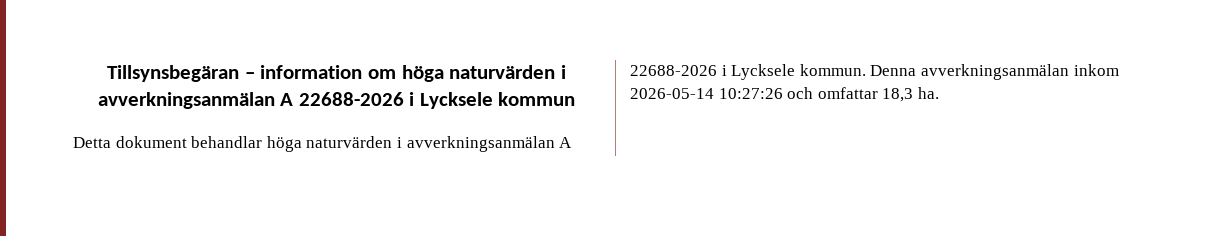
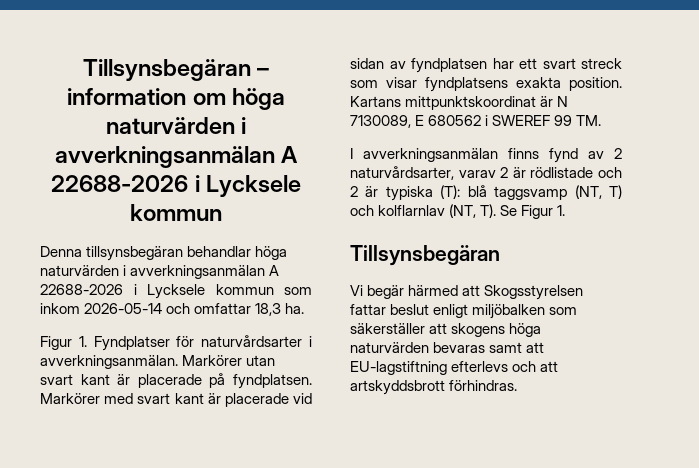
[73,136,187,148] Detta dokument -> [40,246,184,261] Denna tillsynsbegäran
[799,64,1069,80] kommun. Denna avverkningsanmälan -> [215,284,312,295] kommun som
[718,88,783,99] 10:27:26 -> (163, 308) none
(939, 93) none -> [40,335,313,351] [40,355,276,369] [40,373,312,389] [40,393,312,407] [350,58,622,73] [350,77,622,92] [350,96,569,110] [350,115,602,128] [350,148,622,163] [350,166,622,180] [350,185,622,201] [350,204,566,219] [350,245,500,266] [350,285,584,300] [350,304,578,319] [350,323,542,337] [350,342,545,353] [350,361,559,375] [350,380,518,395] // Figur 1. Fyndplatser för naturvårdsarter i avverkningsanmälan. Markörer utan svart kant är placerade på fyndplatsen. Markörer med svart kant är placerade vid sidan av fyndplatsen har ett svart streck som visar fyndplatsens exakta position. Kartans mittpunktskoordinat är N 7130089, E 680562 i SWEREF 99 TM. // I avverkningsanmälan finns fynd av 2 naturvårdsarter, varav 2 är rödlistade och 2 är typiska (T): blå taggsvamp (NT, T) och kolflarnlav (NT, T). Se Figur 1. // Tillsynsbegäran // Vi begär härmed att Skogsstyrelsen fattar beslut enligt miljöbalken som säkerställer att skogens höga naturvärden bevaras samt att EU-lagstiftning efterlevs och att artskyddsbrott förhindras.

